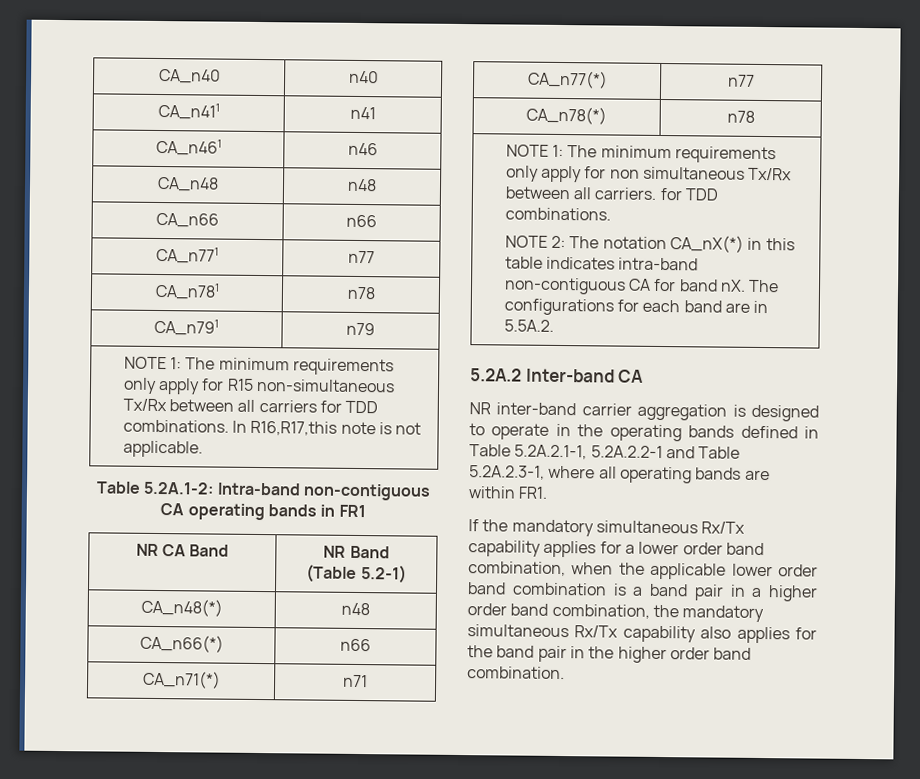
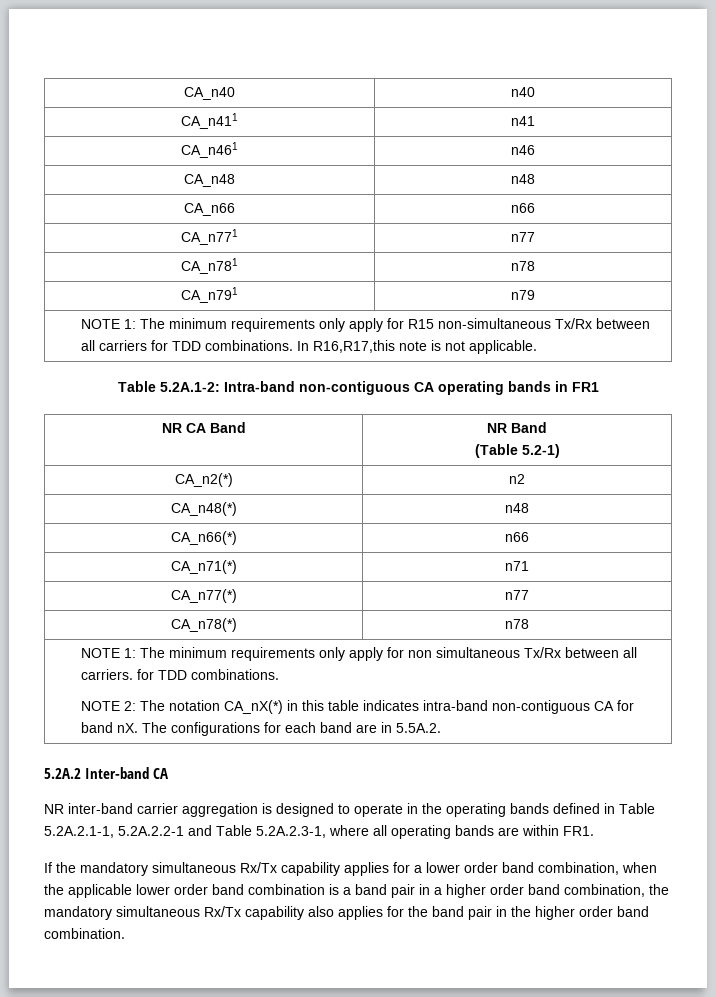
(407, 574) none -> [174,473,233,487] [509,474,525,484] // CA_n2(*) | n2

